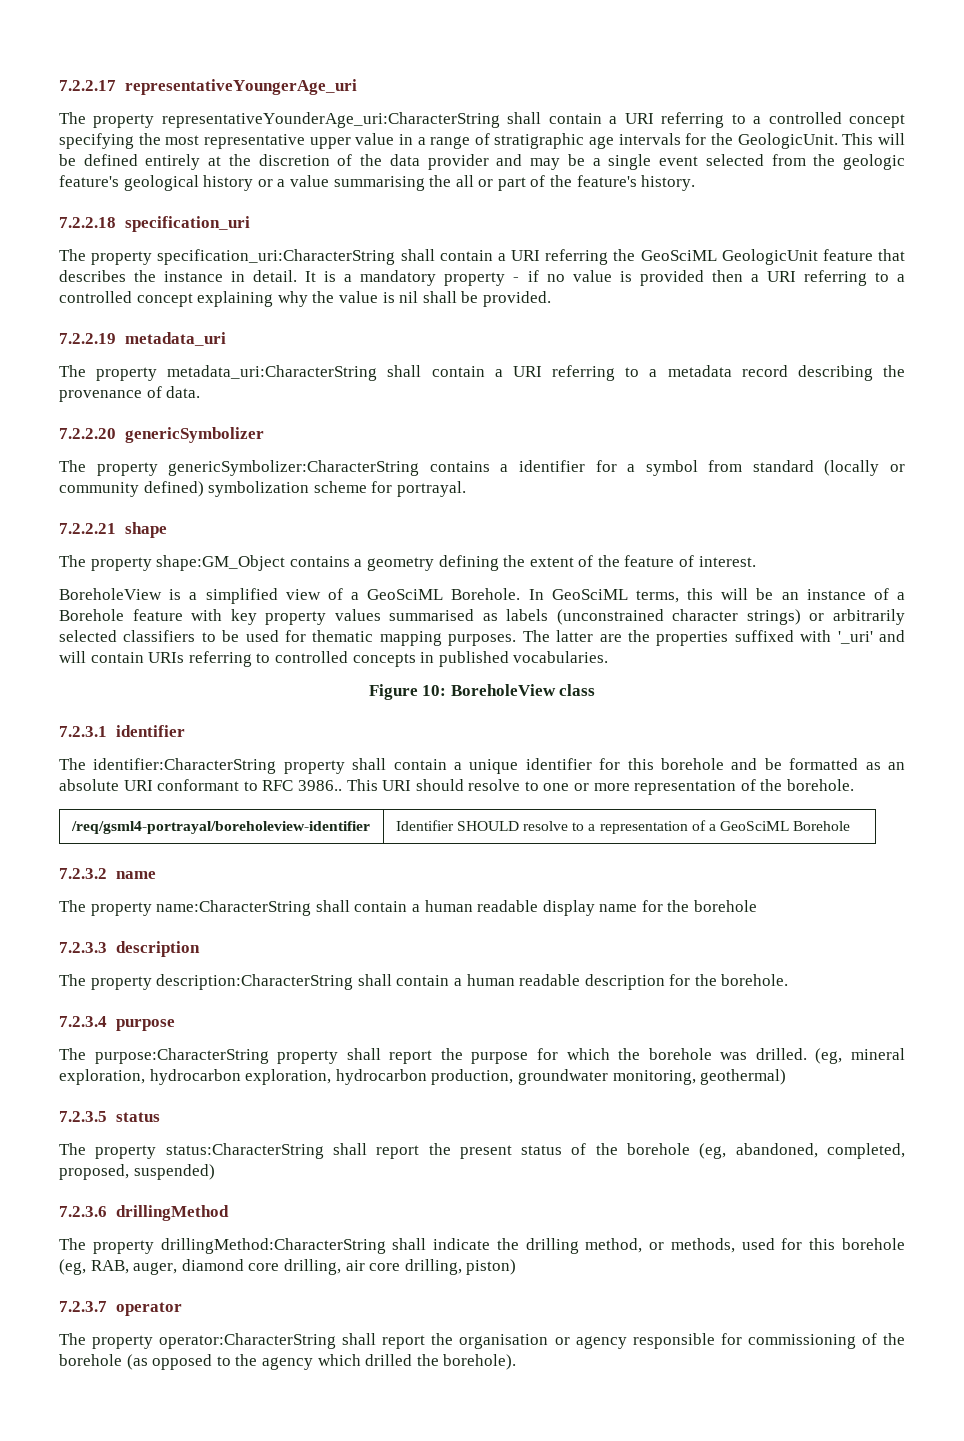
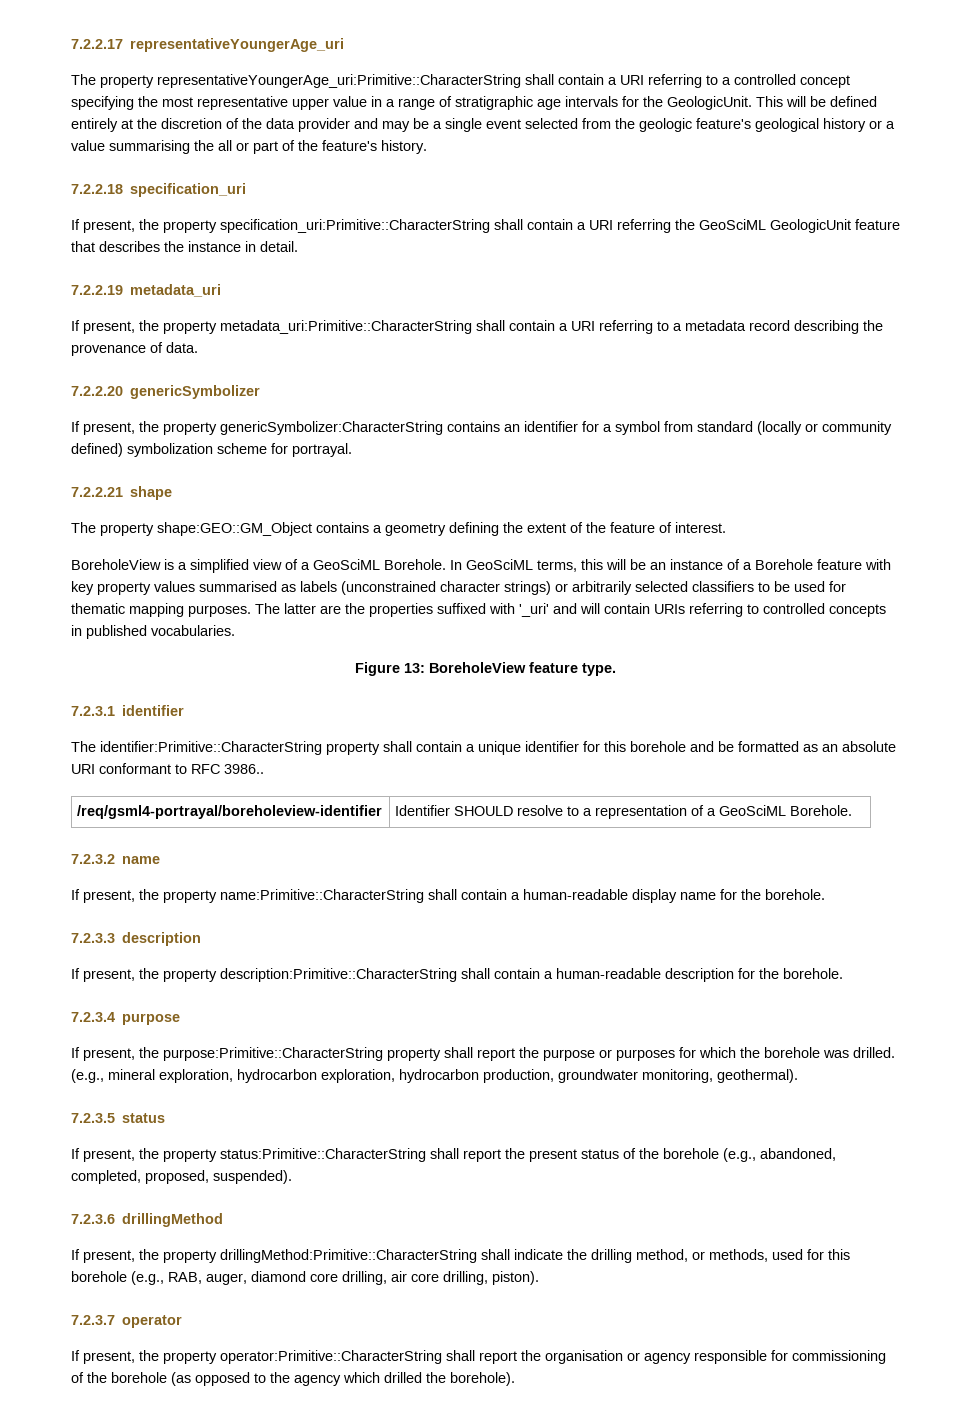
[161,112,500,128] representativeYounderAge_uri:CharacterString -> [157,74,521,88] representativeYoungerAge_uri:Primitive::CharacterString
[59,249,396,265] The property specification_uri:CharacterString -> [71,219,490,233] If present, the property specification_uri:Primitive::CharacterString
[305,270,905,286] [59,291,551,307] [59,332,226,346] [59,365,378,381] It is a mandatory property - if no value is provided then a URI referring to a controlled concept explaining why the value is nil shall be provided. // 7.2.2.19 metadata_uri // The property metadata_uri:CharacterString -> [71,284,222,297] [71,320,472,334] // 7.2.2.19 metadata_uri // If present, the property metadata_uri:Primitive::CharacterString
[59,460,86,472] The -> [71,421,159,435] If present, the
[500,464,509,472] a -> [504,424,520,432] an
[156,555,286,571] shape:GM_Object -> [157,522,312,536] shape:GEO::GM_Object
[422,684,596,696] 10: BoreholeView class -> [404,662,616,676] 13: BoreholeView feature type.
[93,758,277,774] identifier:CharacterString -> [100,741,322,755] identifier:Primitive::CharacterString
[346,779,855,795] This URI should resolve to one or more representation of the borehole. -> (264, 769) none
[793,821,851,831] Borehole -> [790,805,853,816] Borehole.
[59,900,539,916] The property name:CharacterString shall contain a human readable -> [71,889,628,903] If present, the property name:Primitive::CharacterString shall contain a human-readable
[694,900,758,912] borehole -> [765,889,825,900] borehole.
[59,974,581,990] The property description:CharacterString shall contain a human readable -> [71,968,661,982] If present, the property description:Primitive::CharacterString shall contain a human-readable
[59,1048,269,1064] The purpose:CharacterString -> [71,1047,383,1061] If present, the purpose:Primitive::CharacterString
(529, 1058) none -> [599,1049,675,1061] or purposes
[815,1048,843,1064] (eg, -> [71,1069,104,1083] (e.g.,
[700,1069,787,1085] geothermal) -> [717,1069,798,1083] geothermal).
[59,1143,324,1159] The property status:CharacterString -> [71,1148,426,1162] If present, the property status:Primitive::CharacterString
[699,1143,727,1159] (eg, -> [723,1148,756,1162] (e.g.,
[133,1164,215,1180] suspended) -> [213,1170,292,1184] suspended).
[59,1238,386,1254] The property drillingMethod:CharacterString -> [71,1249,477,1263] If present, the property drillingMethod:Primitive::CharacterString
[59,1259,86,1275] (eg, -> [131,1271,164,1285] (e.g.,
[466,1259,517,1275] piston) -> [492,1271,539,1285] piston).
[59,1333,337,1349] The property operator:CharacterString -> [71,1350,442,1364] If present, the property operator:Primitive::CharacterString

